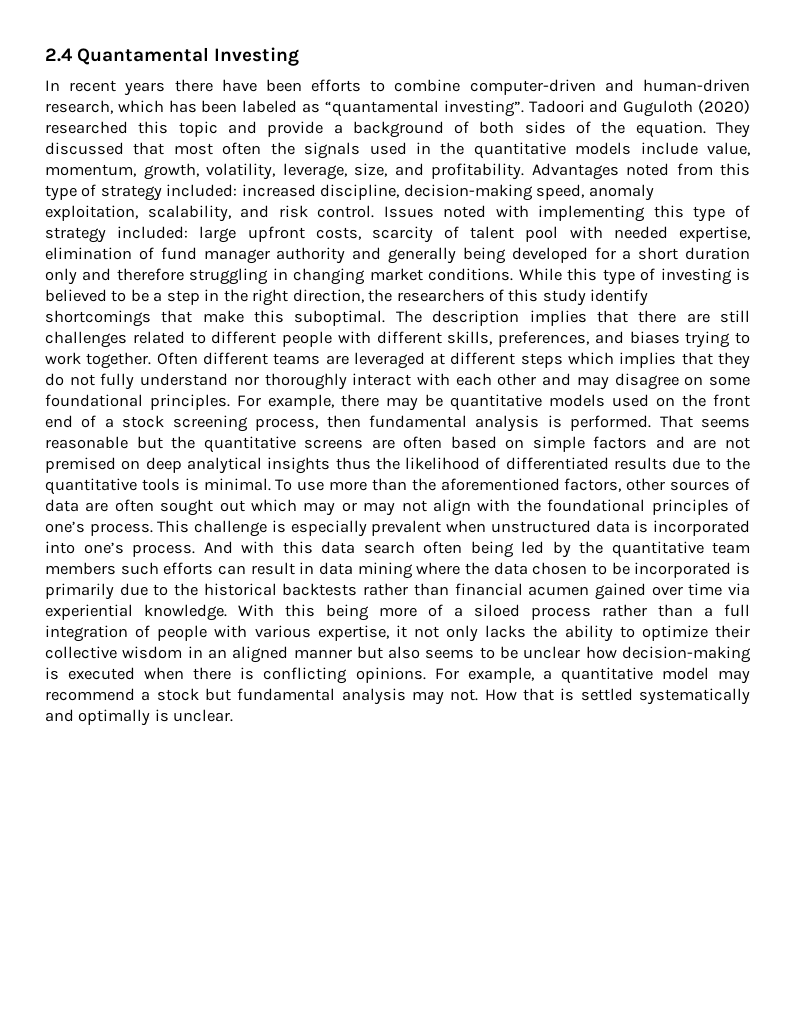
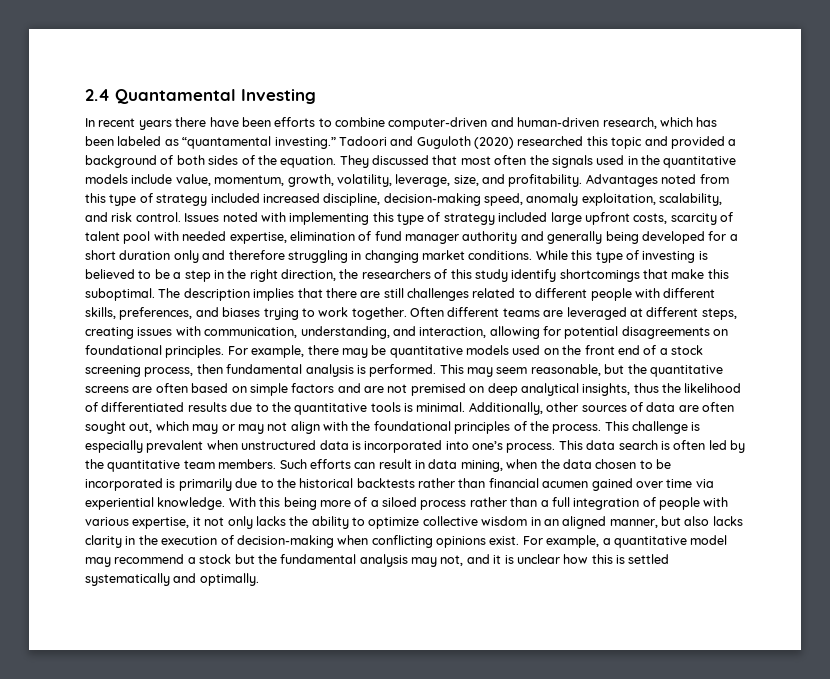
[443,100,524,117] investing”. -> [274,137,336,149] investing.”
[267,121,324,137] provide -> [670,136,725,149] provided
[166,184,238,197] included: -> [210,193,260,203] included
[117,226,189,239] included: -> [498,212,548,222] included
[520,352,750,369] [45,373,750,390] steps which implies that they do not fully understand nor thoroughly interact with each other and may disagree on some -> [701,308,737,320] [85,326,729,339] steps, creating issues with communication, understanding, and interaction, allowing for potential disagreements on
[659,415,750,428] [45,436,128,449] That seems reasonable -> [439,364,601,377] This may seem reasonable,
[267,457,331,474] insights -> [582,383,631,396] insights,
[275,478,622,492] To use more than the aforementioned factors, -> [468,402,543,415] Additionally,
[219,500,245,512] out -> [129,422,153,433] out,
[45,521,85,533] one’s -> [529,421,549,431] the
[203,541,514,558] And with this data search often being -> [558,440,706,450] This data search is often
[45,562,159,575] members such -> [218,459,307,469] members. Such
[357,562,461,579] mining where -> [460,459,538,472] mining, when
[715,625,750,638] their -> (420, 523) none
[293,649,352,659] manner -> [609,519,658,528] manner,
[425,646,751,663] [45,667,426,684] seems to be unclear how decision-making is executed when there is conflicting opinions. -> [712,516,743,526] [85,535,520,548] lacks clarity in the execution of decision-making when conflicting opinions exist.
(231, 694) none -> [257,554,277,564] the
[450,688,554,701] not. How that -> [440,554,613,566] not, and it is unclear how this
[78,709,234,726] optimally is unclear. -> [199,573,259,586] optimally.

